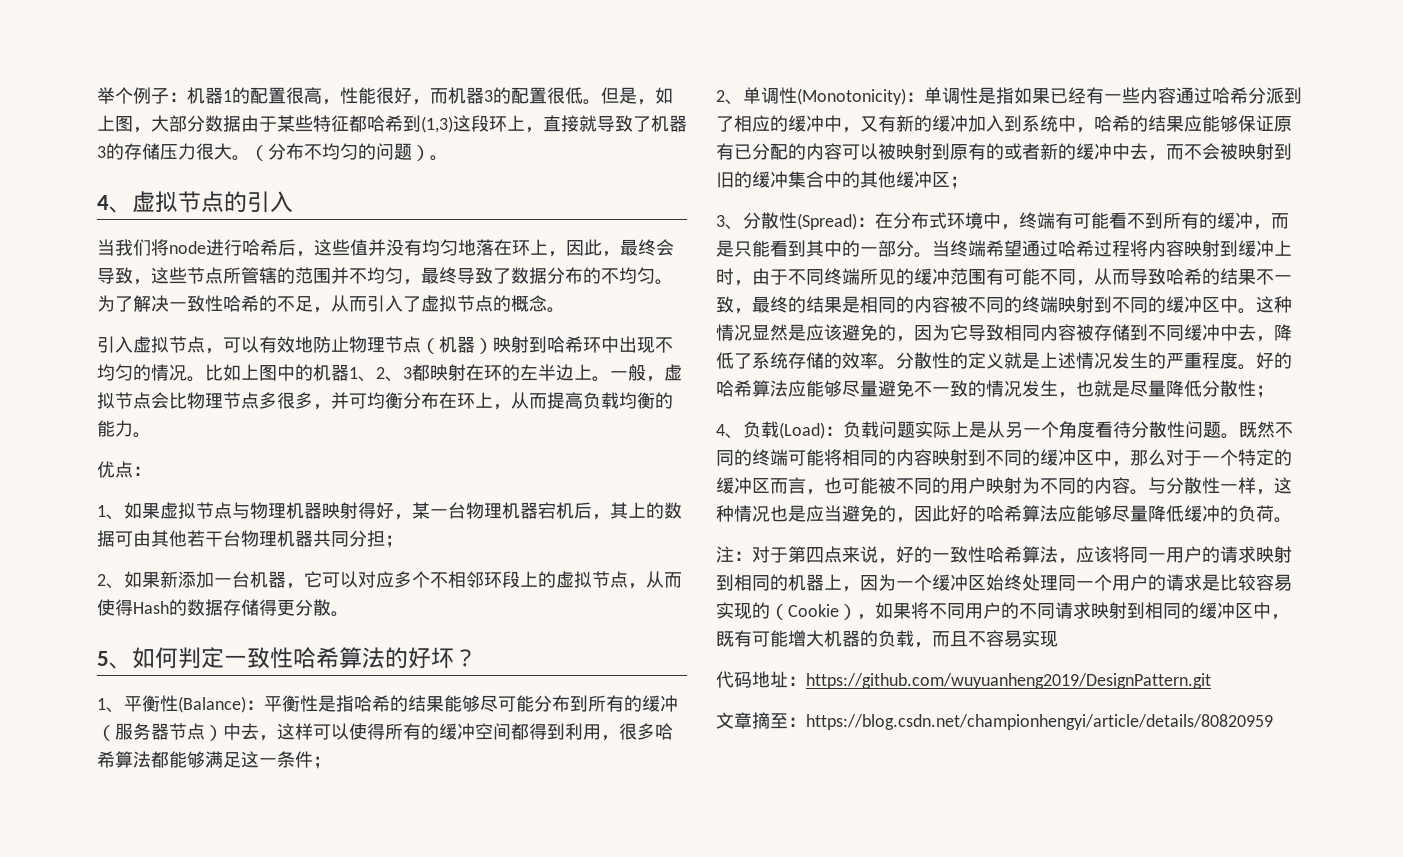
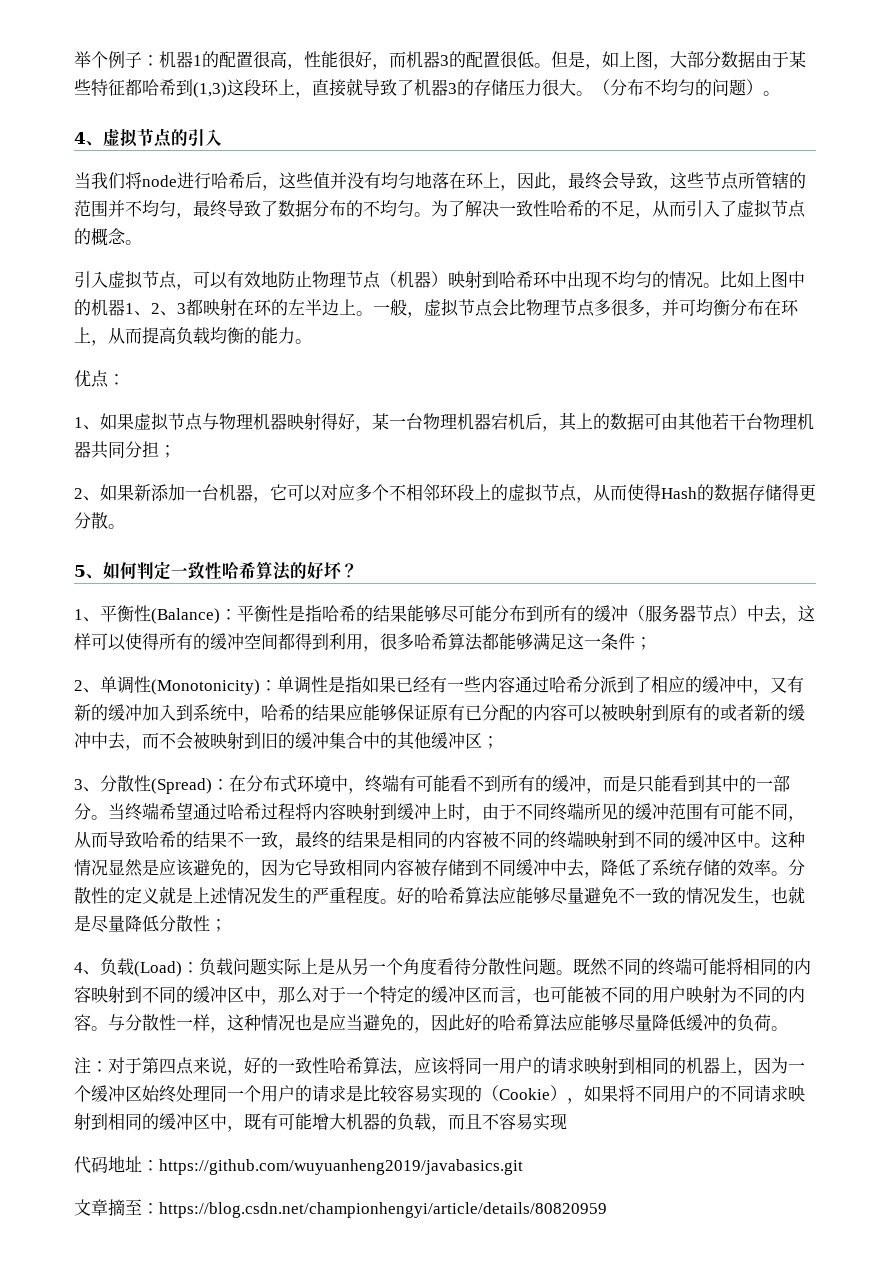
[806,673,1211,689] https://github.com/wuyuanheng2019/DesignPattern.git -> [159,1159,523,1175] https://github.com/wuyuanheng2019/javabasics.git

